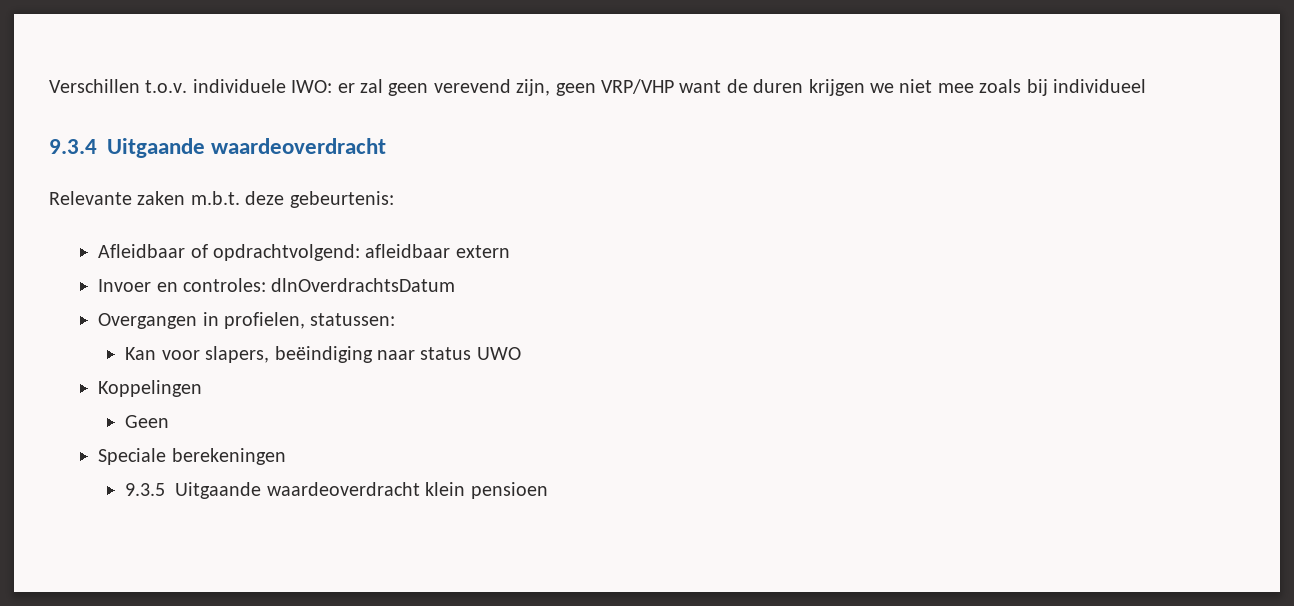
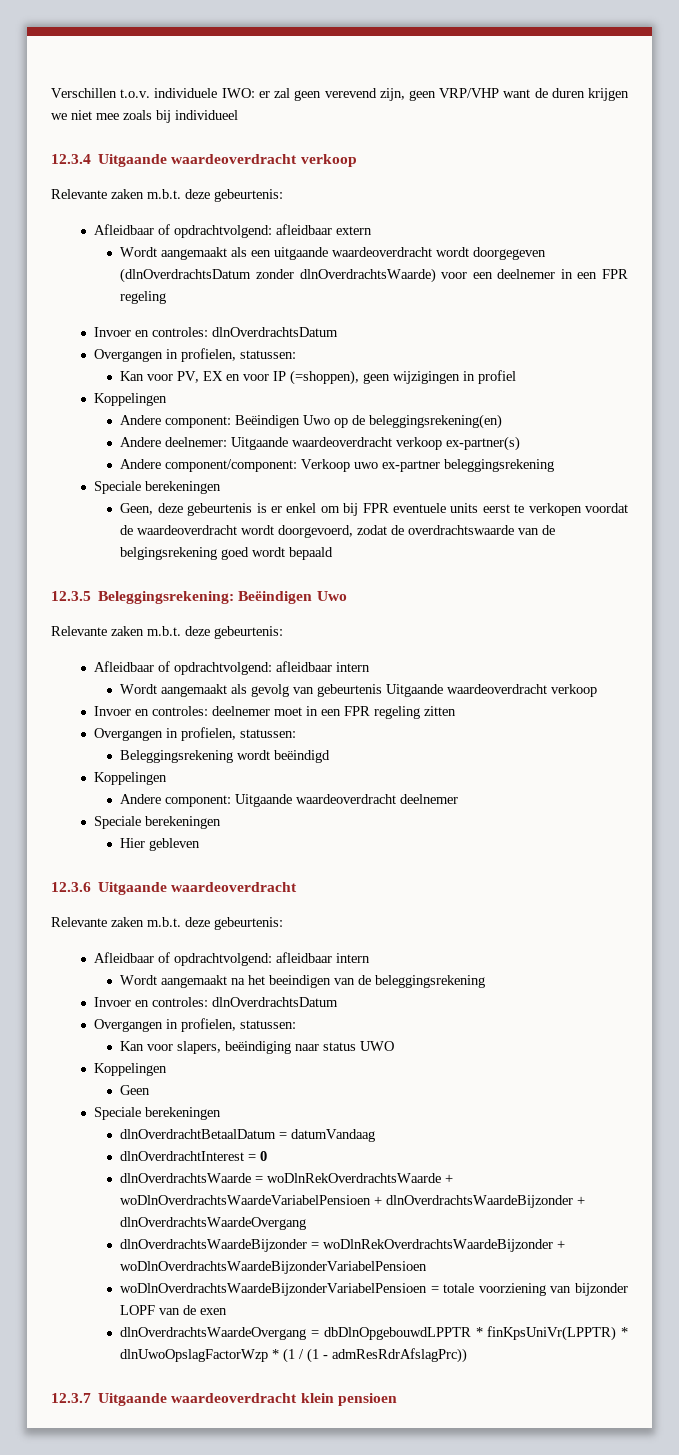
[49,138,387,158] 9.3.4 Uitgaande waardeoverdracht -> [51,154,357,167] 12.3.4 Uitgaande waardeoverdracht verkoop
(510, 251) none -> [120,247,547,260] [120,268,629,283] [120,291,167,304] [93,327,338,337] [93,348,296,362] [120,370,517,385] [93,393,167,406] [120,414,503,429] [120,436,521,451] [120,459,555,472] [93,481,221,494] [120,503,628,516] [120,525,556,538] [120,547,334,560] [51,591,347,604] [51,626,283,639] [93,661,370,675] [120,684,598,697] [93,706,456,719] [93,727,296,741] [120,750,331,763] [93,772,167,785] [120,794,459,807] [93,816,221,829] [120,838,201,851] [51,882,298,895] [51,917,283,930] [93,952,370,966] [120,975,486,988] // Wordt aangemaakt als een uitgaande waardeoverdracht wordt doorgegeven (dlnOverdrachtsDatum zonder dlnOverdrachtsWaarde) voor een deelnemer in een FPR regeling // Invoer en controles: dlnOverdrachtsDatum // Overgangen in profielen, statussen: // Kan voor PV, EX en voor IP (=shoppen), geen wijzigingen in profiel // Koppelingen // Andere component: Beëindigen Uwo op de beleggingsrekening(en) // Andere deelnemer: Uitgaande waardeoverdracht verkoop ex-partner(s) // Andere component/component: Verkoop uwo ex-partner beleggingsrekening // Speciale berekeningen // Geen, deze gebeurtenis is er enkel om bij FPR eventuele units eerst te verkopen voordat de waardeoverdracht wordt doorgevoerd, zodat de overdrachtswaarde van de belgingsrekening goed wordt bepaald // 12.3.5 Beleggingsrekening: Beëindigen Uwo // Relevante zaken m.b.t. deze gebeurtenis: // Afleidbaar of opdrachtvolgend: afleidbaar intern // Wordt aangemaakt als gevolg van gebeurtenis Uitgaande waardeoverdracht verkoop // Invoer en controles: deelnemer moet in een FPR regeling zitten // Overgangen in profielen, statussen: // Beleggingsrekening wordt beëindigd // Koppelingen // Andere component: Uitgaande waardeoverdracht deelnemer // Speciale berekeningen // Hier gebleven // 12.3.6 Uitgaande waardeoverdracht // Relevante zaken m.b.t. deze gebeurtenis: // Afleidbaar of opdrachtvolgend: afleidbaar intern // Wordt aangemaakt na het beeindigen van de beleggingsrekening
[125,483,166,496] 9.3.5 -> [120,1129,376,1142] [120,1151,268,1161] [120,1173,454,1183] [120,1195,586,1208] [120,1217,307,1230] [120,1239,566,1252] [120,1261,428,1274] [120,1283,628,1296] [120,1305,228,1315] [120,1326,628,1341] [120,1348,468,1363] [51,1393,91,1403] dlnOverdrachtBetaalDatum = datumVandaag // dlnOverdrachtInterest = 0 // dlnOverdrachtsWaarde = woDlnRekOverdrachtsWaarde + woDlnOverdrachtsWaardeVariabelPensioen + dlnOverdrachtsWaardeBijzonder + dlnOverdrachtsWaardeOvergang // dlnOverdrachtsWaardeBijzonder = woDlnRekOverdrachtsWaardeBijzonder + woDlnOverdrachtsWaardeBijzonderVariabelPensioen // woDlnOverdrachtsWaardeBijzonderVariabelPensioen = totale voorziening van bijzonder LOPF van de exen // dlnOverdrachtsWaardeOvergang = dbDlnOpgebouwdLPPTR * finKpsUniVr(LPPTR) * dlnUwoOpslagFactorWzp * (1 / (1 - admResRdrAfslagPrc)) // 12.3.7

